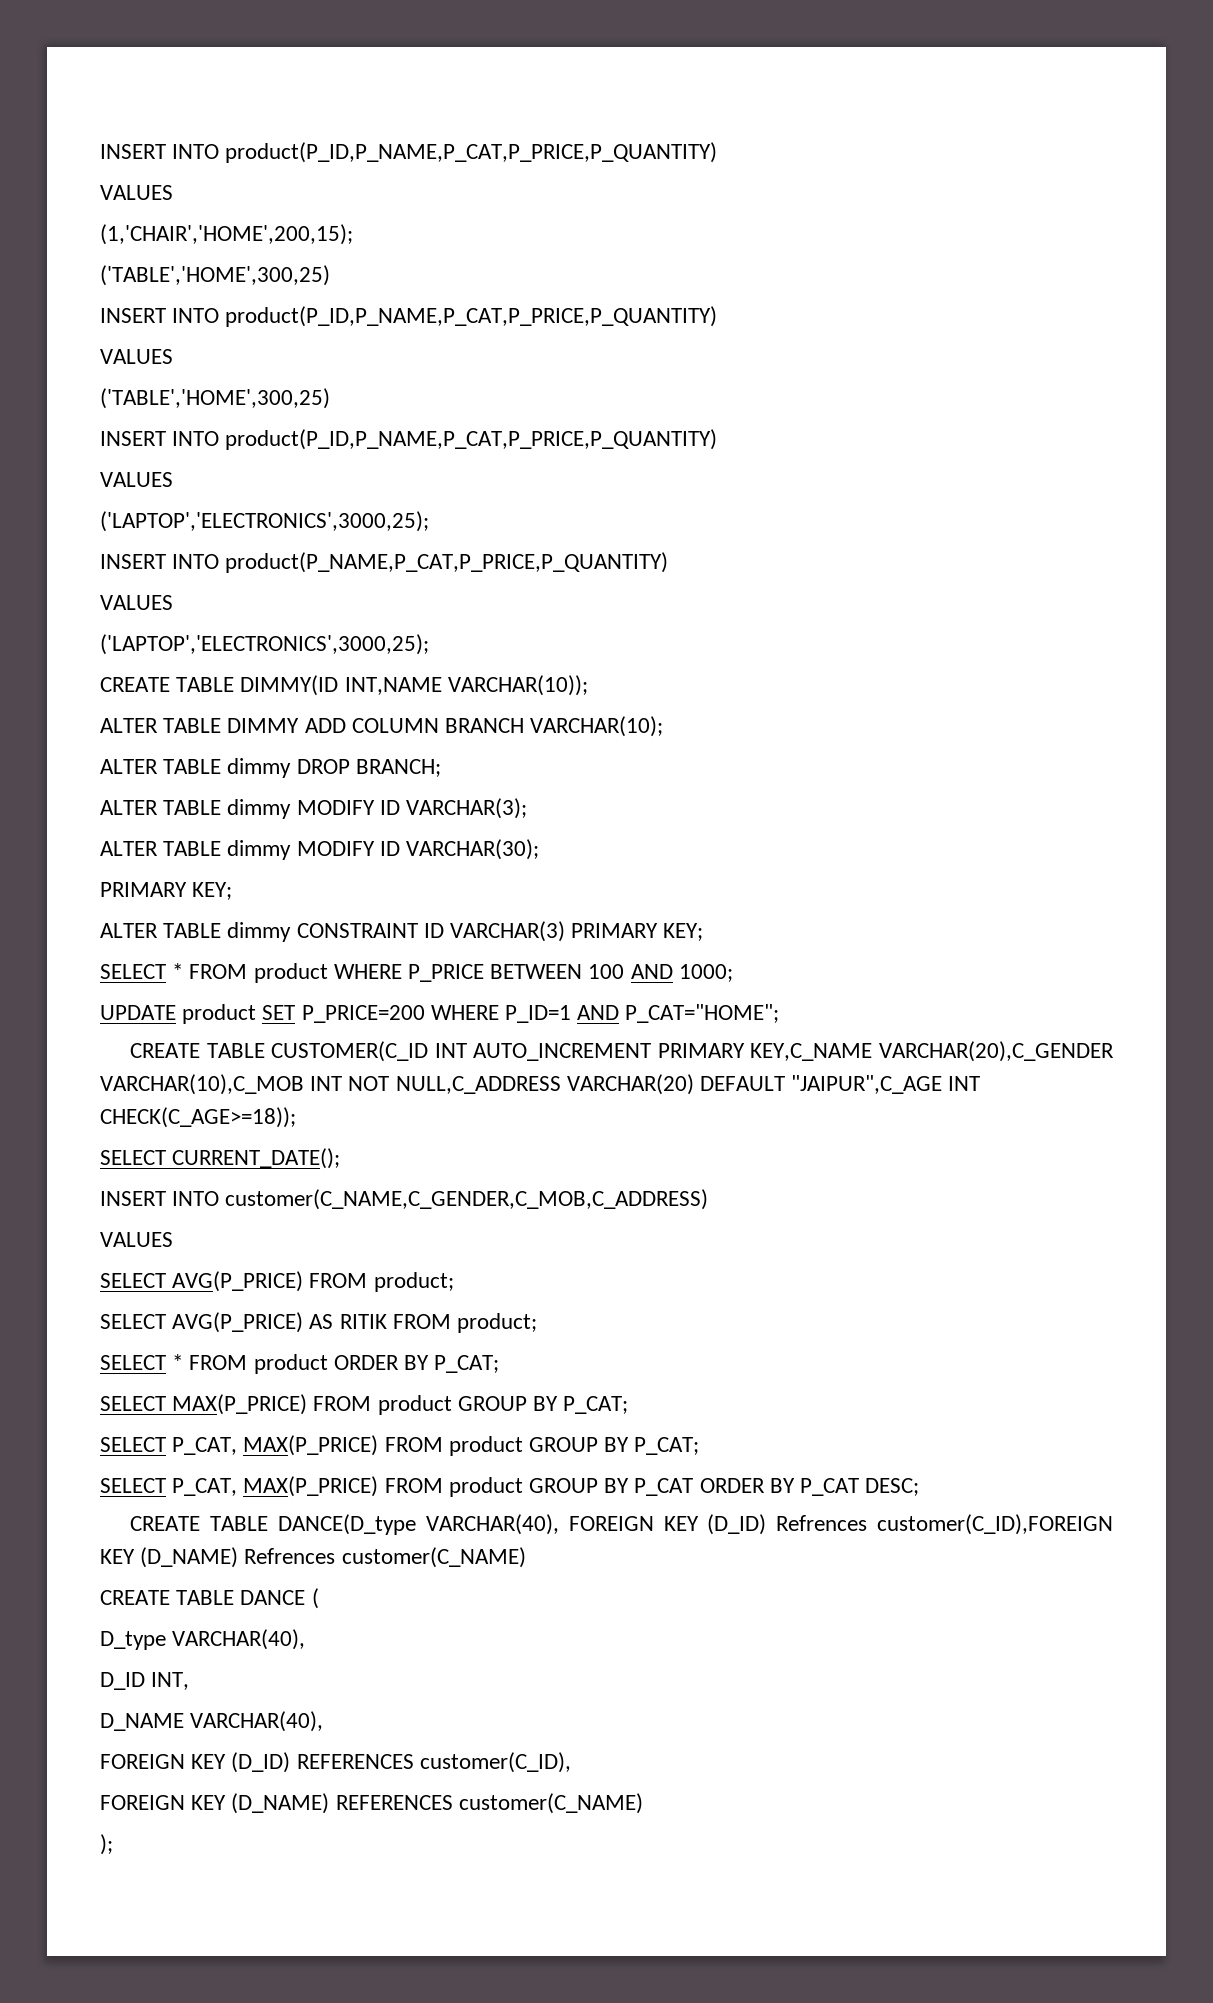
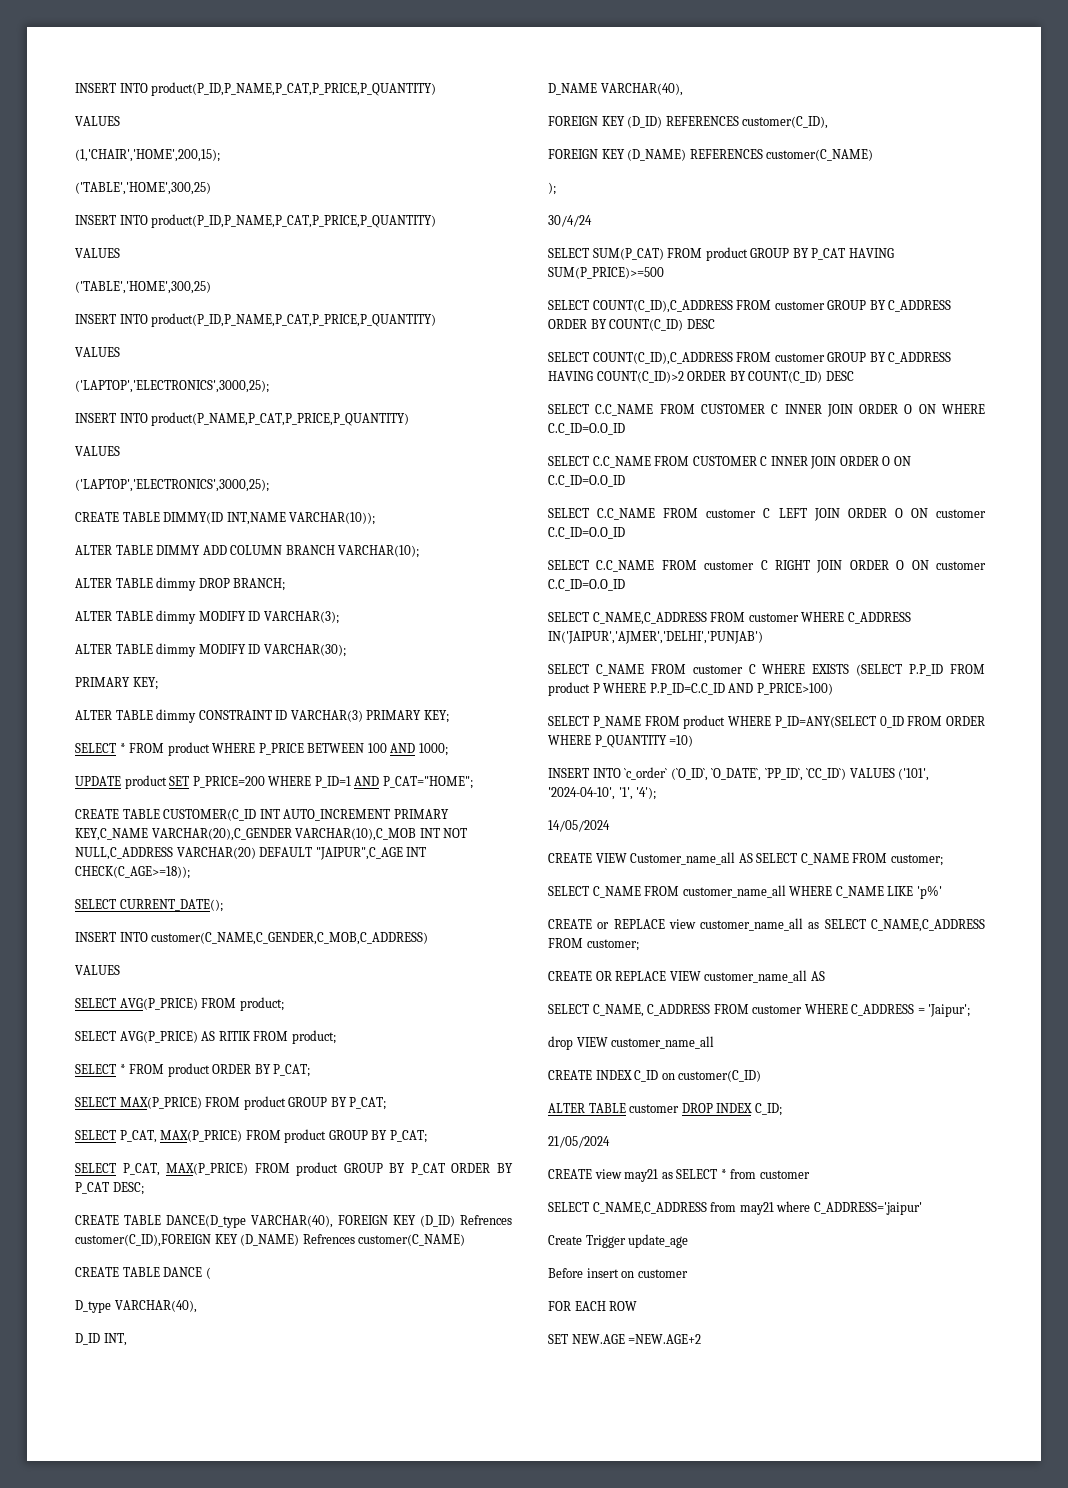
(113, 1844) none -> [548,215,592,227] [548,247,894,261] [548,267,664,279] [548,300,952,313] [548,319,715,331] [548,352,952,365] [548,371,854,383] [548,404,985,417] [548,423,625,435] [548,456,911,469] [548,475,625,487] [548,508,987,521] [548,527,625,539] [548,560,986,573] [548,579,625,591] [548,612,911,625] [548,631,763,644] [548,664,986,676] [548,682,833,696] [548,715,985,729] [548,735,694,748] [548,767,930,781] [548,787,657,800] [548,820,610,832] [548,852,943,866] [548,885,942,899] [548,918,985,932] [548,938,639,951] [548,970,825,983] [548,1004,971,1017] [548,1036,715,1050] [548,1070,762,1082] [548,1103,782,1116] [548,1136,610,1148] [548,1169,810,1182] [548,1201,922,1215] [548,1234,689,1248] [548,1268,688,1278] [548,1301,638,1311] [548,1334,702,1344] // 30/4/24 // SELECT SUM(P_CAT) FROM product GROUP BY P_CAT HAVING SUM(P_PRICE)>=500 // SELECT COUNT(C_ID),C_ADDRESS FROM customer GROUP BY C_ADDRESS ORDER BY COUNT(C_ID) DESC // SELECT COUNT(C_ID),C_ADDRESS FROM customer GROUP BY C_ADDRESS HAVING COUNT(C_ID)>2 ORDER BY COUNT(C_ID) DESC // SELECT C.C_NAME FROM CUSTOMER C INNER JOIN ORDER O ON WHERE C.C_ID=O.O_ID // SELECT C.C_NAME FROM CUSTOMER C INNER JOIN ORDER O ON C.C_ID=O.O_ID // SELECT C.C_NAME FROM customer C LEFT JOIN ORDER O ON customer C.C_ID=O.O_ID // SELECT C.C_NAME FROM customer C RIGHT JOIN ORDER O ON customer C.C_ID=O.O_ID // SELECT C_NAME,C_ADDRESS FROM customer WHERE C_ADDRESS IN('JAIPUR','AJMER','DELHI','PUNJAB') // SELECT C_NAME FROM customer C WHERE EXISTS (SELECT P.P_ID FROM product P WHERE P.P_ID=C.C_ID AND P_PRICE>100) // SELECT P_NAME FROM product WHERE P_ID=ANY(SELECT 0_ID FROM ORDER WHERE P_QUANTITY =10) // INSERT INTO `c_order` (`O_ID`, `O_DATE`, `PP_ID`, `CC_ID`) VALUES ('101', '2024-04-10', '1', '4'); // 14/05/2024 // CREATE VIEW Customer_name_all AS SELECT C_NAME FROM customer; // SELECT C_NAME FROM customer_name_all WHERE C_NAME LIKE 'p%' // CREATE or REPLACE view customer_name_all as SELECT C_NAME,C_ADDRESS FROM customer; // CREATE OR REPLACE VIEW customer_name_all AS // SELECT C_NAME, C_ADDRESS FROM customer WHERE C_ADDRESS = 'Jaipur'; // drop VIEW customer_name_all // CREATE INDEX C_ID on customer(C_ID) // ALTER TABLE customer DROP INDEX C_ID; // 21/05/2024 // CREATE view may21 as SELECT * from customer // SELECT C_NAME,C_ADDRESS from may21 where C_ADDRESS='jaipur' // Create Trigger update_age // Before insert on customer // FOR EACH ROW // SET NEW.AGE =NEW.AGE+2

